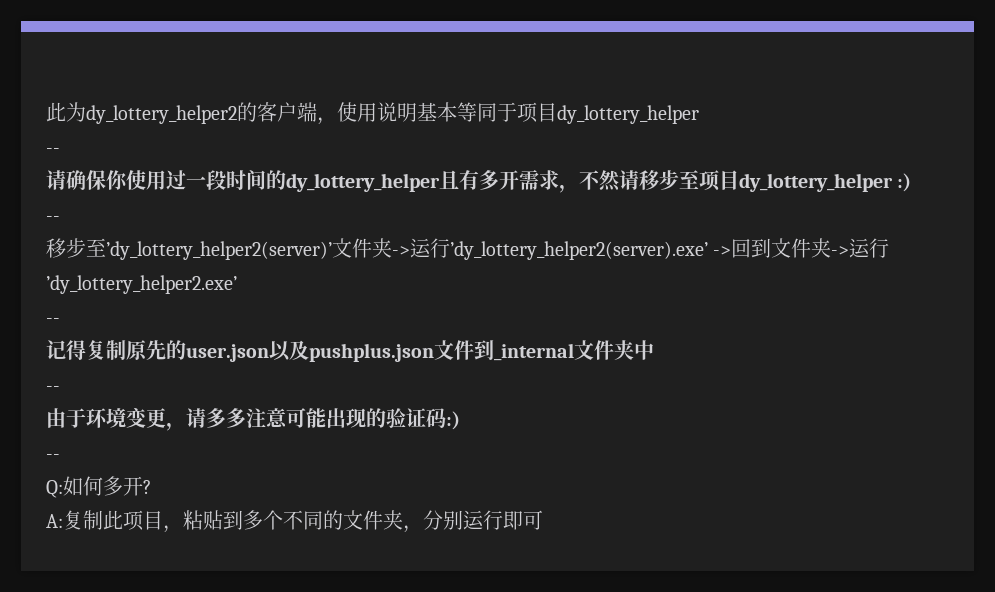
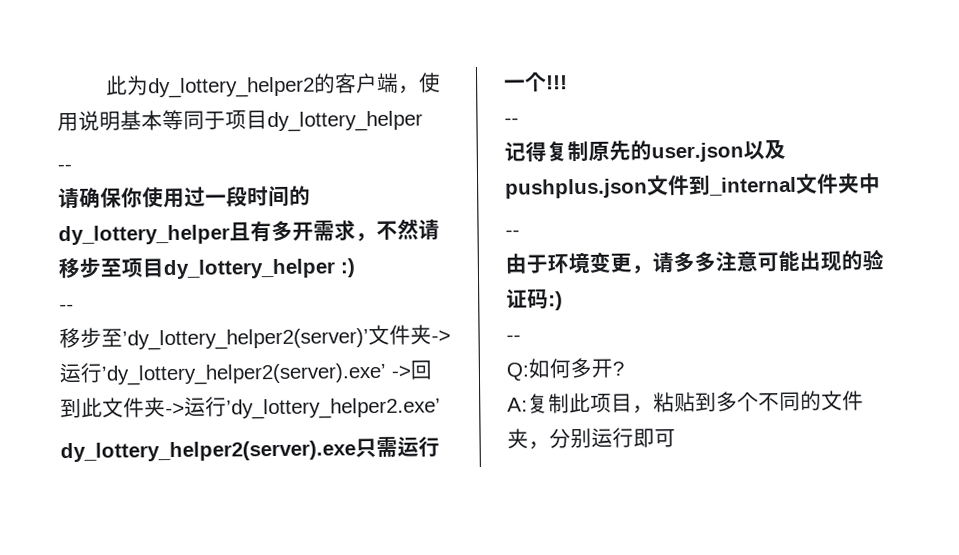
(772, 248) none -> [81,397,103,418] 此
(237, 284) none -> [60,436,440,463] [504,71,568,92] // dy_lottery_helper2(server).exe只需运行一个!!!

